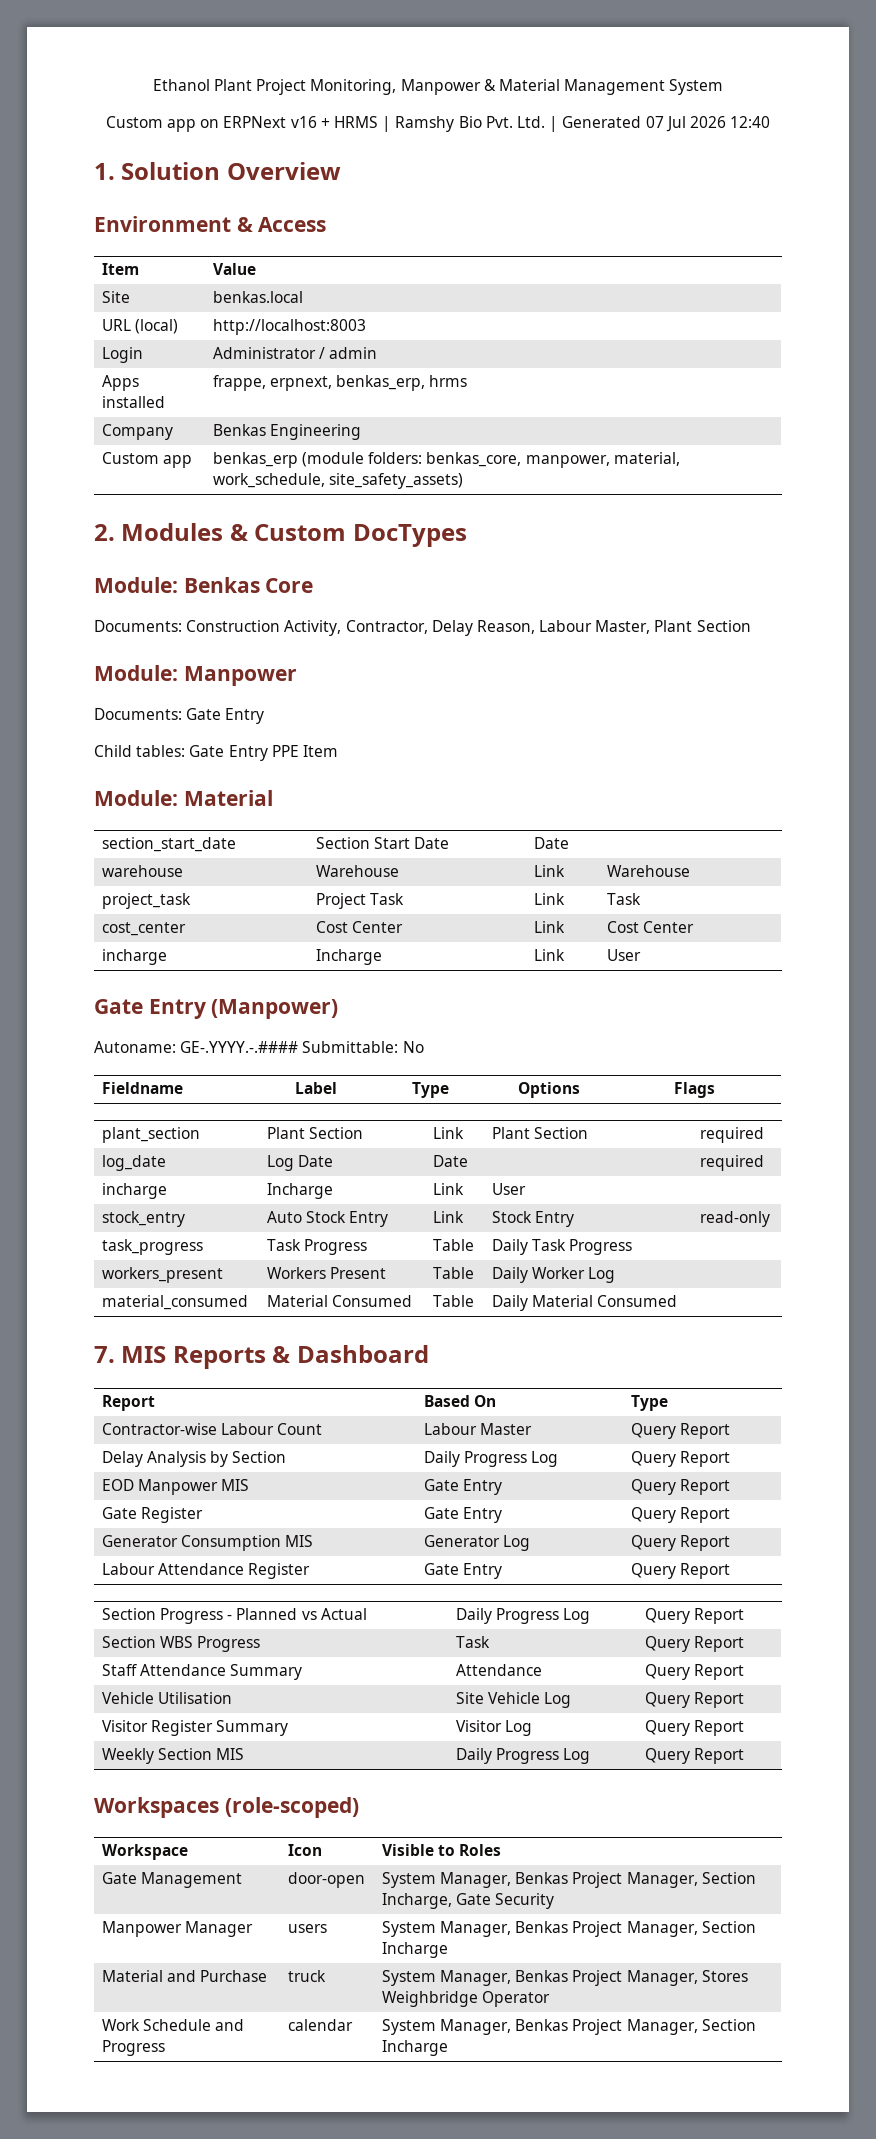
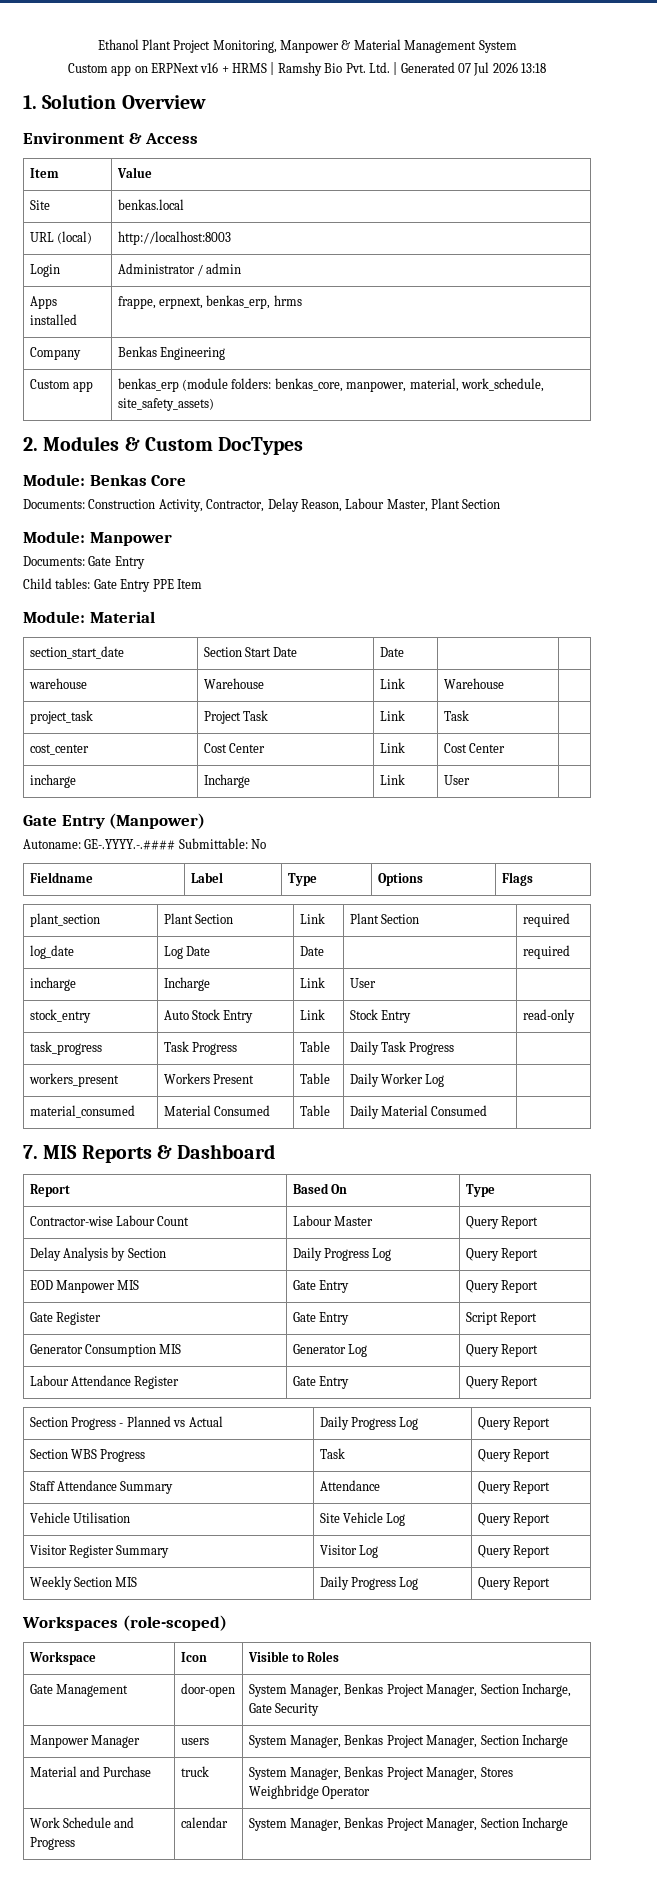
[730,116,771,128] 12:40 -> [521,63,547,73] 13:18
[630,1507,676,1523] Query -> [465,1312,498,1325] Script

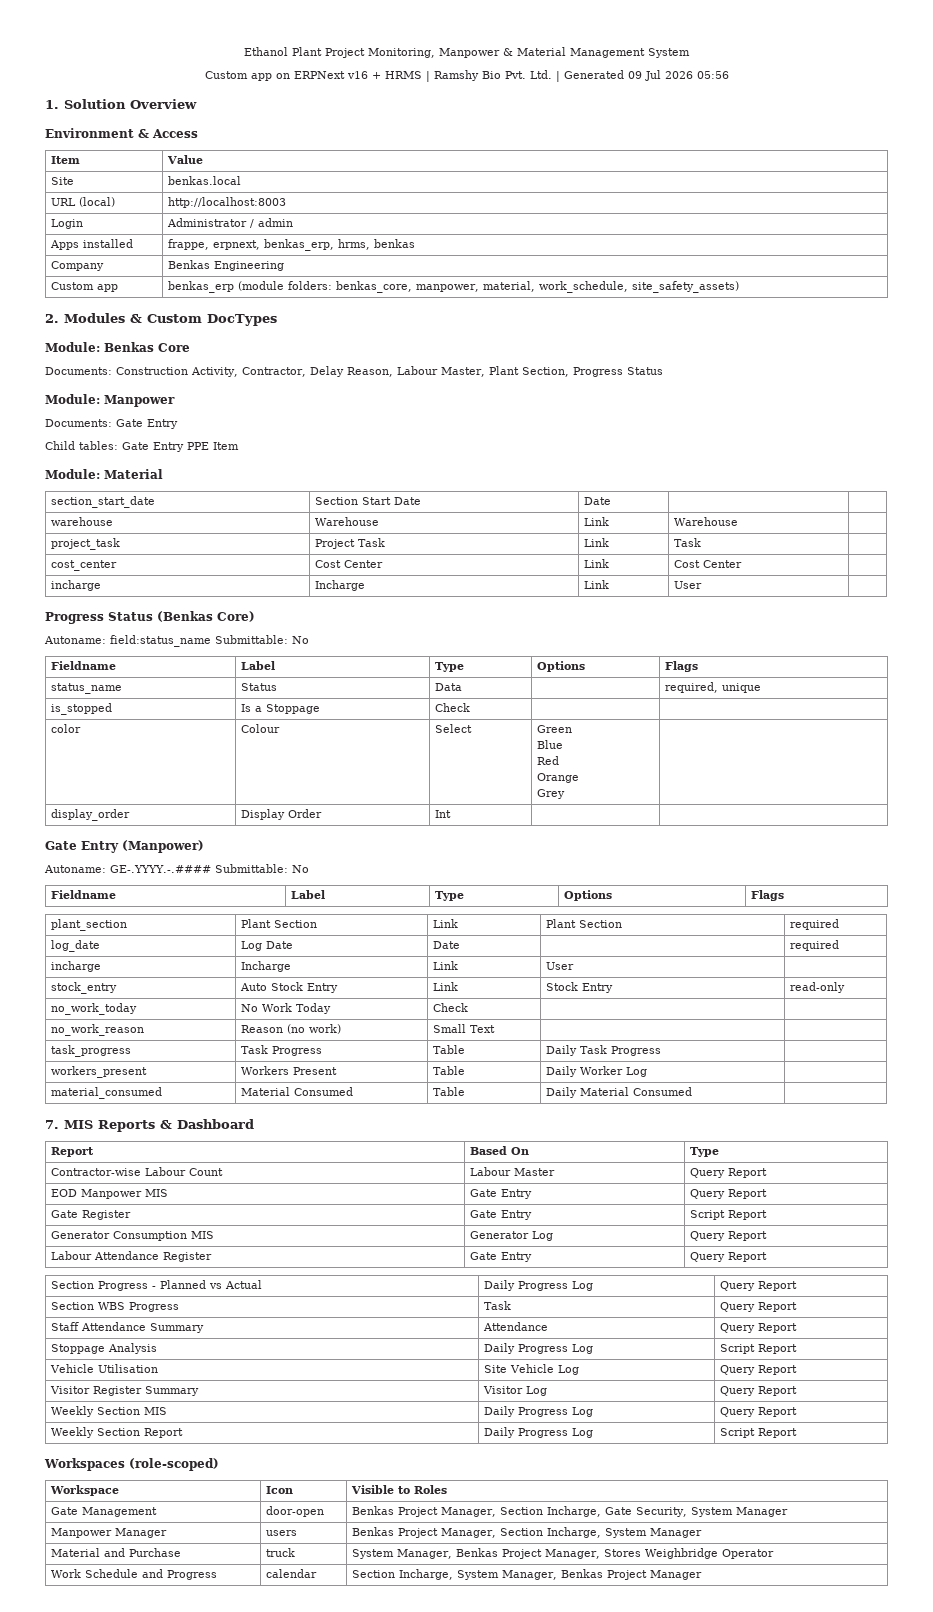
[458,63,472,73] 07 -> [627,71,642,79] 09
[521,63,547,73] 13:18 -> [696,71,729,79] 05:56
[273,295,302,306] hrms -> [337,239,415,250] hrms, benkas
[462,499,501,509] Section -> [521,367,663,377] Section, Progress Status
(470, 780) none -> [45,611,255,624] [44,635,309,647] [50,661,116,670] [240,661,275,670] [434,662,464,672] [536,661,585,672] [664,661,698,672] [50,683,122,694] [240,683,277,691] [434,683,462,691] [664,682,761,693] [50,703,112,715] [240,704,320,714] [434,703,470,712] [50,724,81,733] [240,724,280,733] [434,724,472,733] [536,725,572,733] [536,740,563,749] [536,756,559,765] [536,773,579,783] [536,789,565,799] [50,809,130,821] [240,809,322,820] [434,810,451,818] // Progress Status (Benkas Core) // Autoname: field:status_name Submittable: No // Fieldname | Label | Type | Options | Flags // status_name | Status | Data | | required, unique // is_stopped | Is a Stoppage | Check | | // color | Colour | Select | Green // Blue // Red // Orange // Grey | // display_order | Display Order | Int | |
(575, 1016) none -> [50,1003,137,1015] [240,1003,331,1014] [432,1003,468,1012] [50,1024,144,1036] [240,1024,341,1034] [432,1024,495,1033] // no_work_today | No Work Today | Check | | // no_work_reason | Reason (no work) | Small Text | |
[29,1247,166,1261] [292,1247,392,1261] [465,1248,538,1261] // Delay Analysis by Section | Daily Progress Log | Query Report -> (767, 1173) none
(550, 1487) none -> [50,1343,157,1354] [483,1343,593,1354] [719,1344,797,1354] // Stoppage Analysis | Daily Progress Log | Script Report
(550, 1583) none -> [50,1427,183,1438] [483,1427,593,1438] [719,1428,797,1438] // Weekly Section Report | Daily Progress Log | Script Report
[248,1684,341,1697] System Manager, -> (324, 1511) none
[274,1703,319,1716] Security -> [635,1507,788,1517] Security, System Manager
[248,1734,568,1748] System Manager, Benkas Project Manager, Section Incharge -> [351,1527,702,1538] Benkas Project Manager, Section Incharge, System Manager
[248,1817,568,1831] System Manager, Benkas Project Manager, Section Incharge -> [351,1569,702,1580] Section Incharge, System Manager, Benkas Project Manager

